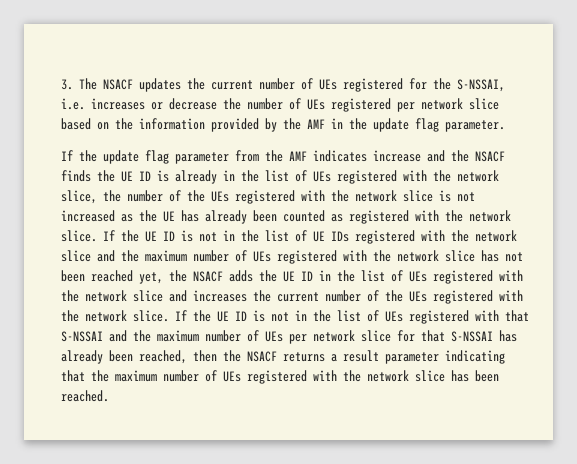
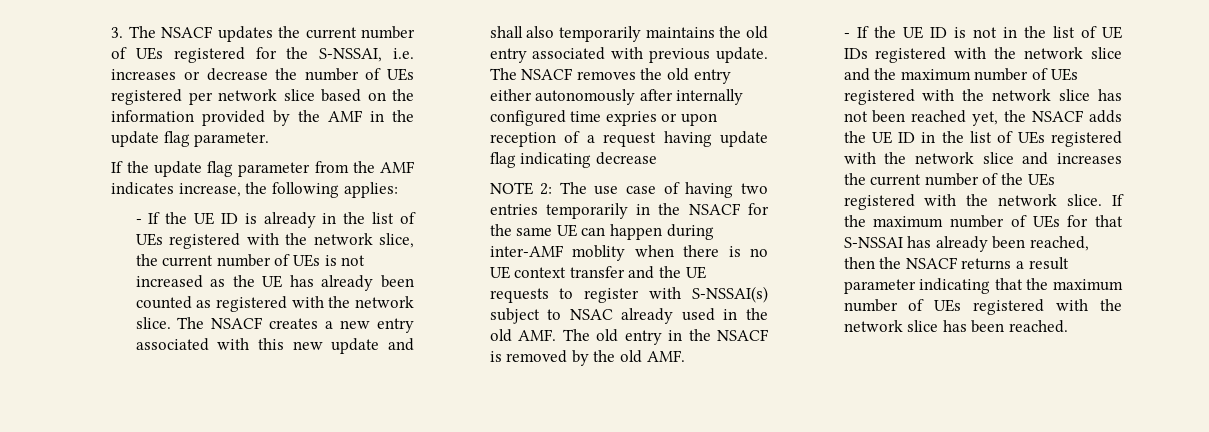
[373,150,506,162] [61,170,92,182] increase and the NSACF finds -> [178,182,398,198] [135,212,161,224] increase, the following applies: // - If
[127,190,434,204] number of the UEs registered with the network slice -> [162,254,320,267] current number of UEs
(98, 236) none -> [177,317,414,333] [135,338,414,354] [489,26,768,42] [489,47,768,63] [489,68,731,84] [489,89,744,105] [489,110,717,126] [489,131,768,147] [489,152,657,168] [489,182,768,198] [489,203,769,219] [489,224,714,240] [489,245,768,261] [489,266,706,279] [489,286,768,303] [489,308,768,324] [489,329,769,345] [489,350,685,366] [843,33,850,38] The NSACF creates a new entry associated with this new update and shall also temporarily maintains the old entry associated with previous update. The NSACF removes the old entry either autonomously after internally configured time expries or upon reception of a request having update flag indicating decrease // NOTE 2: The use case of having two entries temporarily in the NSACF for the same UE can happen during inter-AMF moblity when there is no UE context transfer and the UE requests to register with S-NSSAI(s) subject to NSAC already used in the old AMF. The old entry in the NSACF is removed by the old AMF. // -
[217,310,530,324] [61,330,392,344] UE ID is not in the list of UEs registered with that S-NSSAI and the maximum number of UEs per network slice -> [873,215,1060,228] maximum number of UEs

